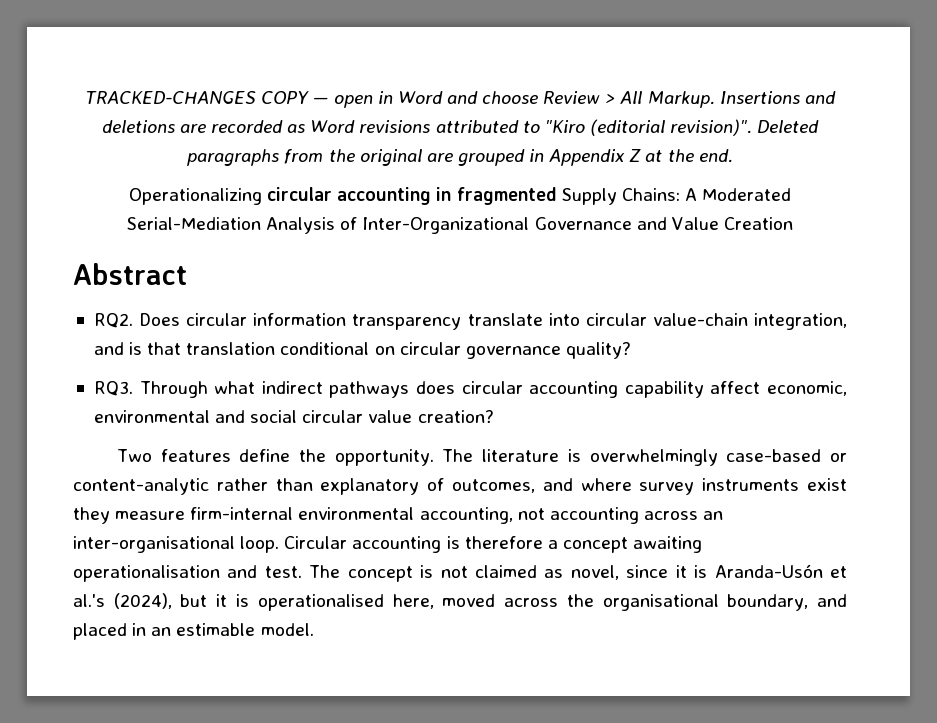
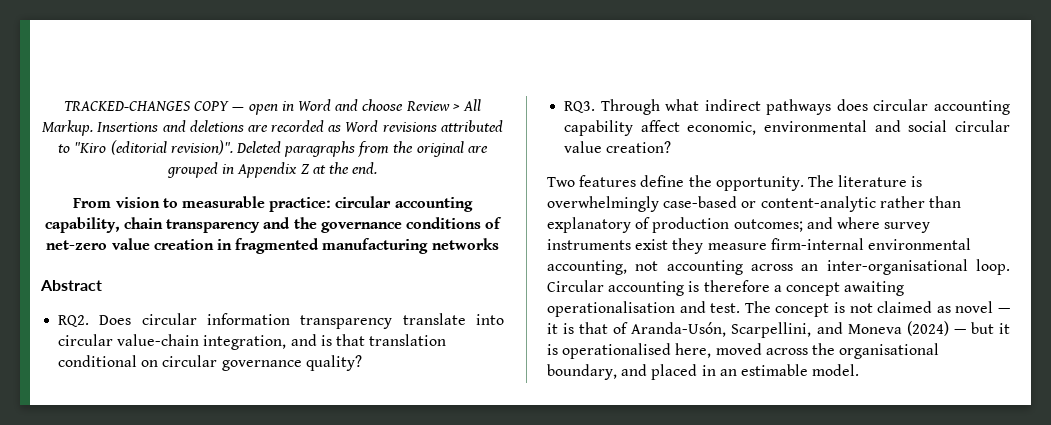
[128,187,792,205] [127,217,793,234] Operationalizing circular accounting in fragmented Supply Chains: A Moderated Serial-Mediation Analysis of Inter-Organizational Governance and Value Creation -> [73,196,473,212] [44,217,503,233] [46,238,499,254] From vision to measurable practice: circular accounting capability, chain transparency and the governance conditions of net-zero value creation in fragmented manufacturing networks
[452,479,535,493] outcomes, -> [652,217,803,233] production outcomes;
[570,564,848,580] [73,593,172,609] novel, since it is Aranda-Usón et al.'s (2024), -> [955,301,1011,313] [547,321,966,338] novel — it is that of Aranda-Usón, Scarpellini, and Moneva (2024) —

